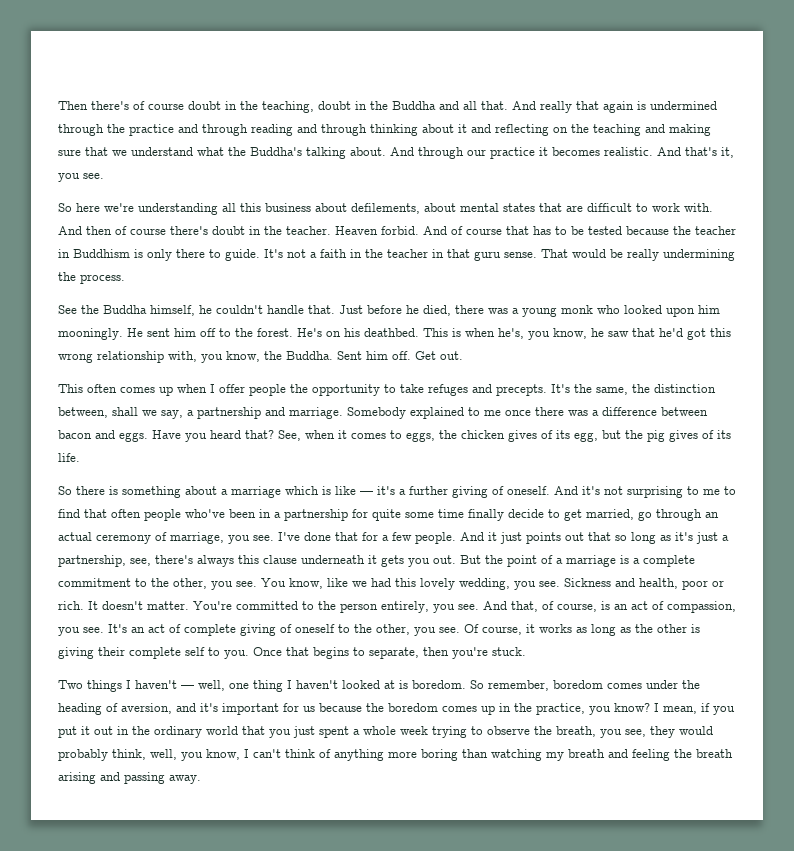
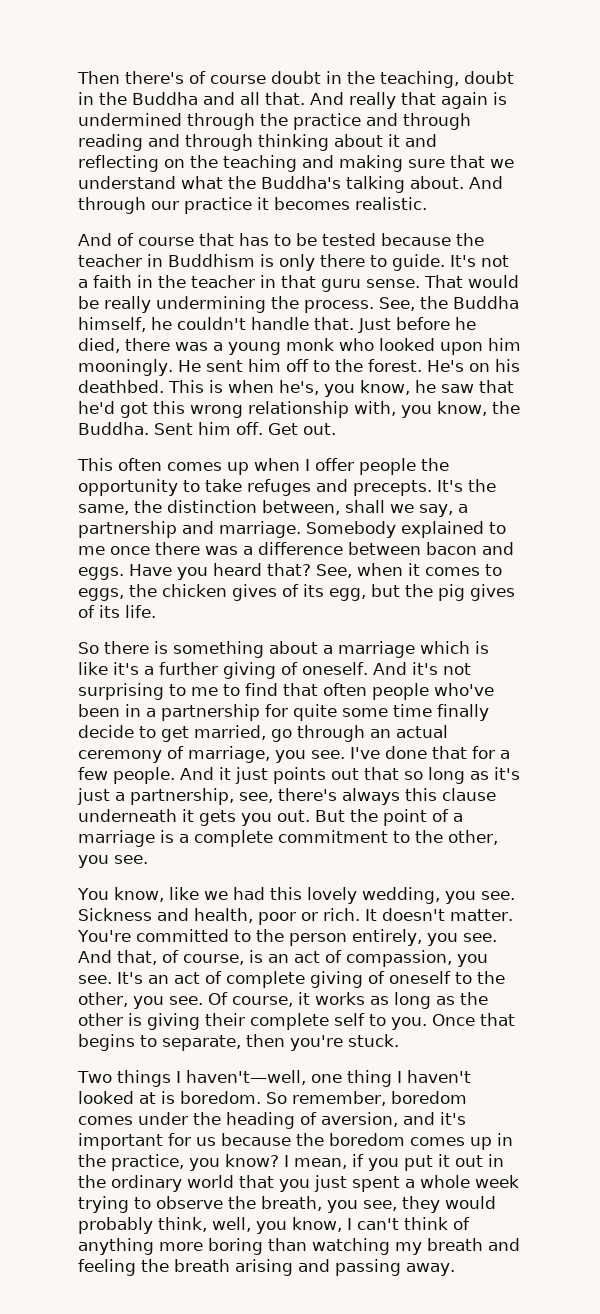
[657,147,734,158] [58,173,104,182] [58,203,713,215] [58,226,419,235] And that's it, you see. // So here we're understanding all this business about defilements, about mental states that are difficult to work with. And then of course there's doubt in the teacher. Heaven forbid. -> (427, 203) //
[58,305,77,314] // See -> [379,297,415,311] See,
[360,491,373,495] — -> (108, 668) none
(257, 584) none -> (148, 859) //
[135,680,225,691] haven't — well, -> [185,1070,306,1085] haven't—well,

